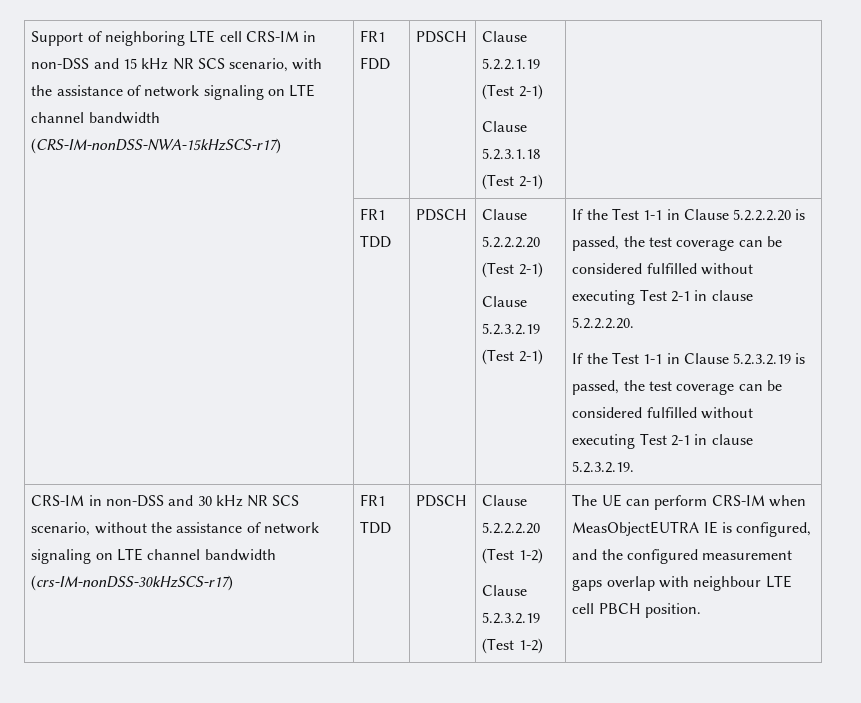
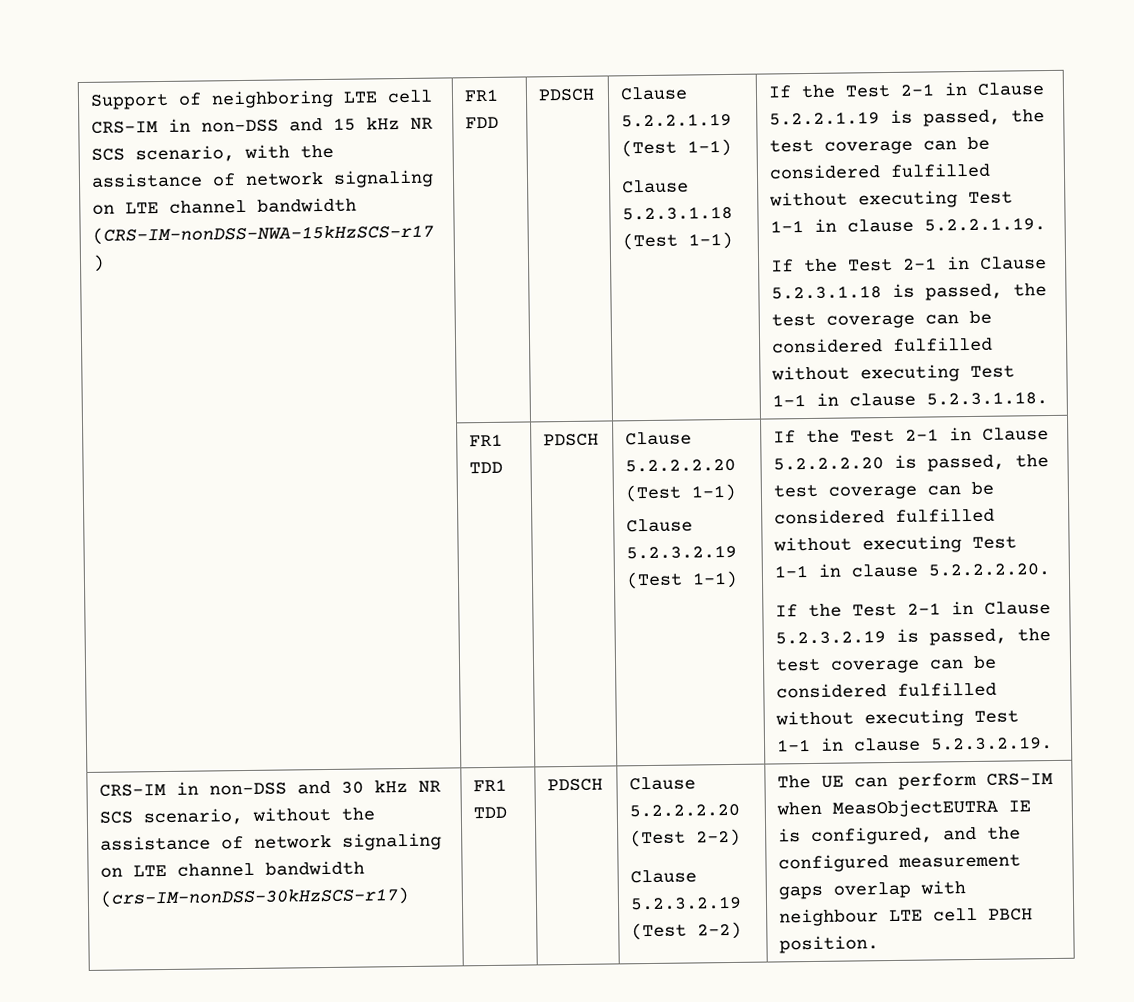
[518,84,543,100] 2-1) -> [687,138,733,157] 1-1)
[518,174,543,190] [360,208,386,220] [360,235,392,248] [416,209,468,221] [482,209,528,220] [482,236,541,248] [482,262,543,278] [482,296,528,307] [482,323,541,335] [482,349,543,365] [572,208,663,220] 2-1) | // | FR1 TDD | PDSCH | Clause 5.2.2.2.20 (Test 2-1) // Clause 5.2.3.2.19 (Test 2-1) | If the Test 1-1 -> [688,231,734,250] [768,82,1046,99] [769,109,1046,127] [769,136,991,155] [769,162,992,180] [769,190,1014,209] [770,217,1047,233] [771,255,1048,273] [771,283,1048,301] [771,310,993,329] [772,336,994,354] [771,364,1016,383] [772,391,1049,407] [469,433,504,447] [469,461,504,474] [543,433,600,447] [625,431,693,446] [625,458,737,473] [625,483,738,503] [626,518,694,533] [626,544,738,560] [626,570,739,590] [773,428,940,444] 1-1) | If the Test 2-1 in Clause 5.2.2.1.19 is passed, the test coverage can be considered fulfilled without executing Test 1-1 in clause 5.2.2.1.19. // If the Test 2-1 in Clause 5.2.3.1.18 is passed, the test coverage can be considered fulfilled without executing Test 1-1 in clause 5.2.3.1.18. // | FR1 TDD | PDSCH | Clause 5.2.2.2.20 (Test 1-1) // Clause 5.2.3.2.19 (Test 1-1) | If the Test 2-1
[670,291,690,302] 2-1 -> [774,565,809,578] 1-1
[643,354,663,364] 1-1 -> [907,602,942,615] 2-1
[670,435,690,446] 2-1 -> [776,738,812,752] 1-1
[518,548,543,564] [482,585,528,596] [482,612,541,624] [482,638,543,654] 1-2) // Clause 5.2.3.2.19 (Test 1-2) -> [696,828,742,847] [630,869,698,884] [630,895,743,911] [631,921,743,941] 2-2) // Clause 5.2.3.2.19 (Test 2-2)

